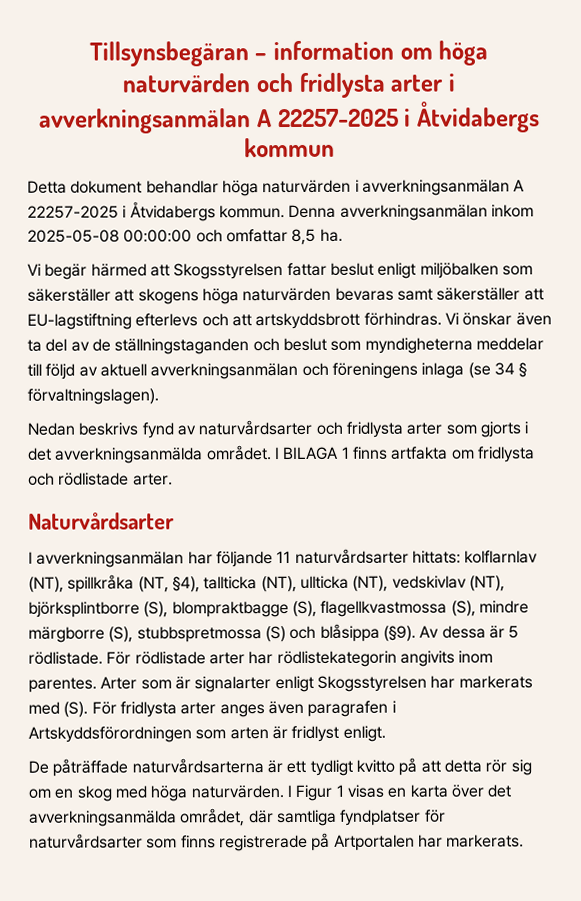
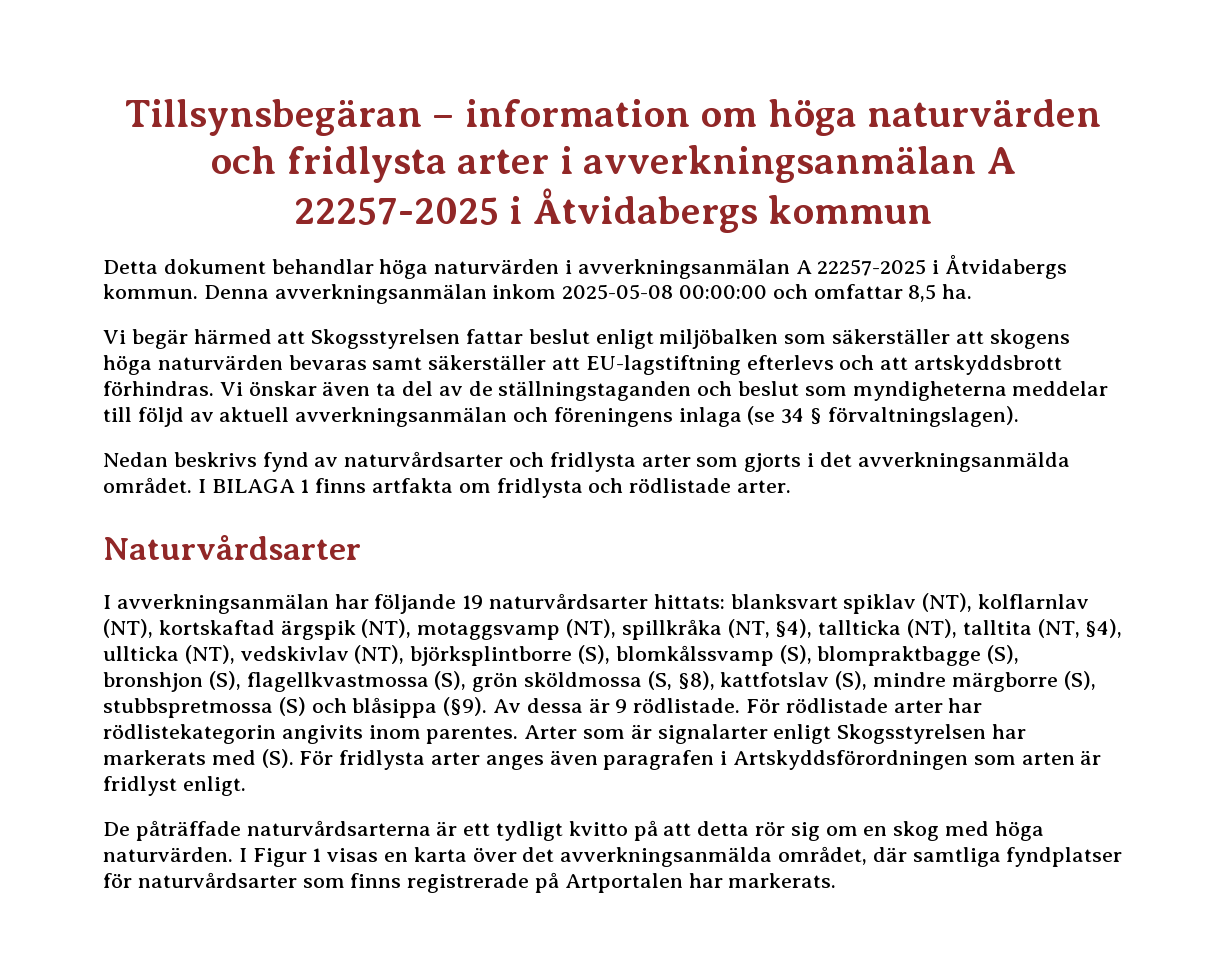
[276,550,292,564] 11 -> [462,595,484,609] 19
[464,550,539,564] kolflarnlav -> [730,593,1090,614] [103,619,561,640] blanksvart spiklav (NT), kolflarnlav (NT), kortskaftad ärgspik (NT), motaggsvamp
(297, 584) none -> [962,619,1123,638] talltita (NT, §4),
[171,600,448,618] blompraktbagge (S), flagellkvastmossa -> [615,645,1020,666] [103,671,830,692] blomkålssvamp (S), blompraktbagge (S), bronshjon (S), flagellkvastmossa (S), grön sköldmossa (S, §8), kattfotslav
[508,625,520,639] 5 -> [615,699,628,713] 9

